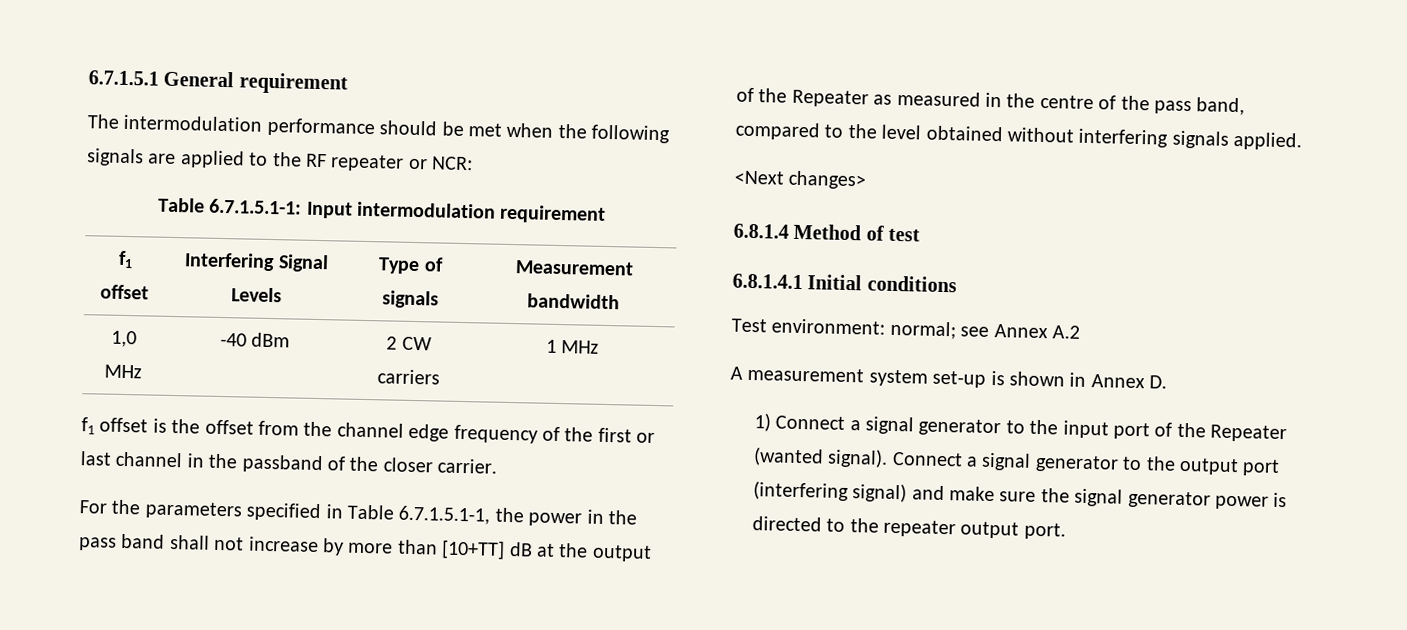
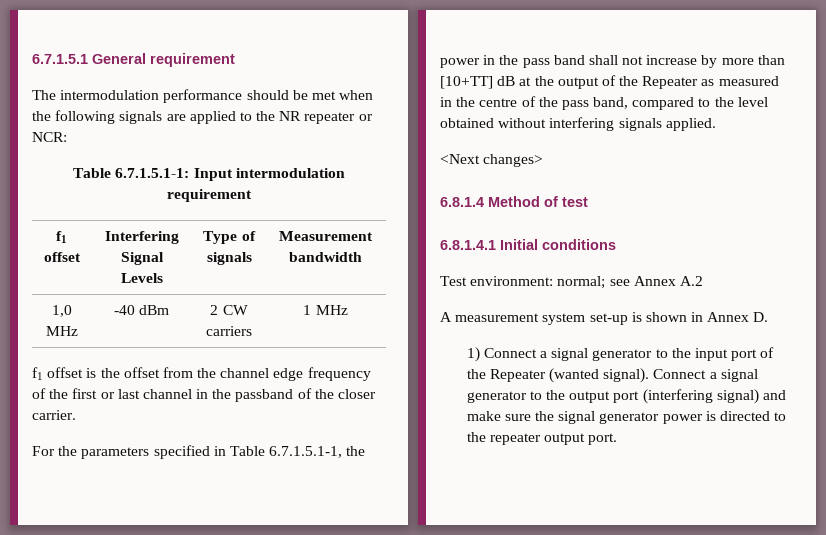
[305,153,327,168] RF -> [279,111,302,121] NR

